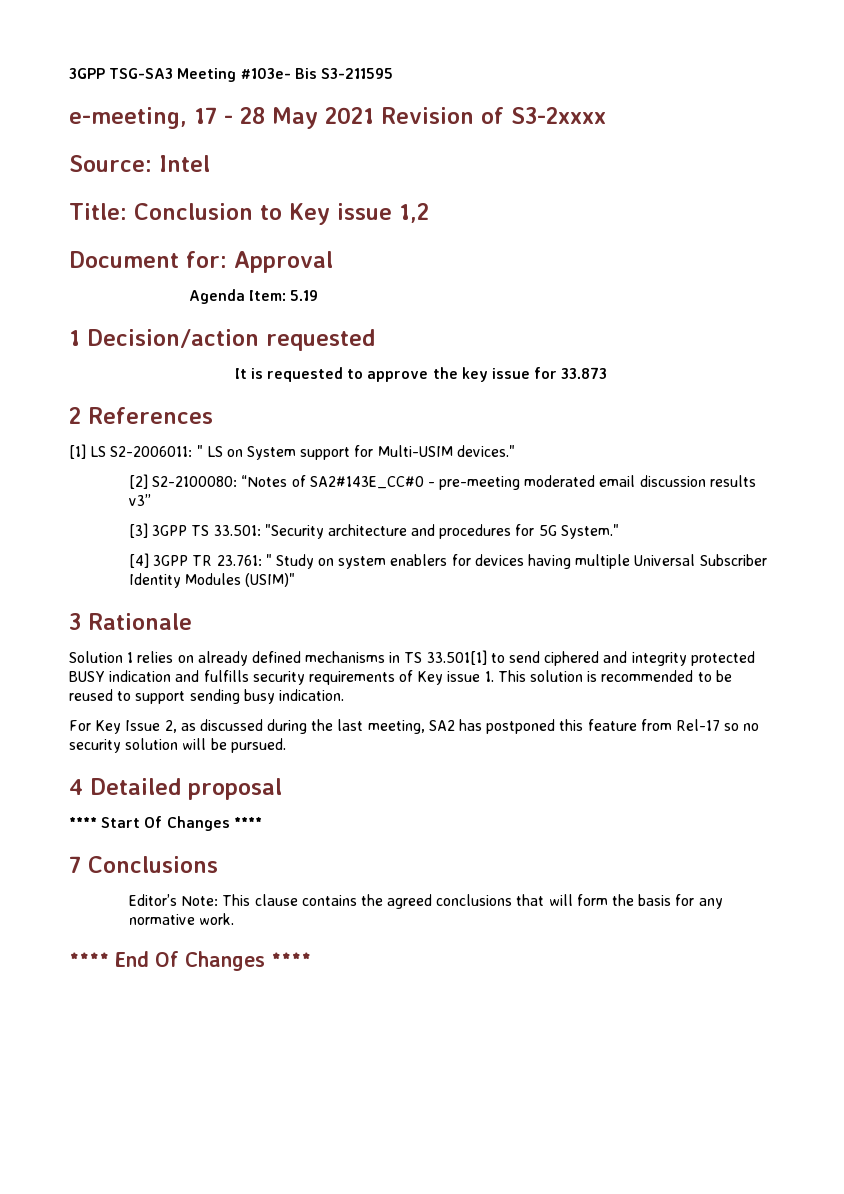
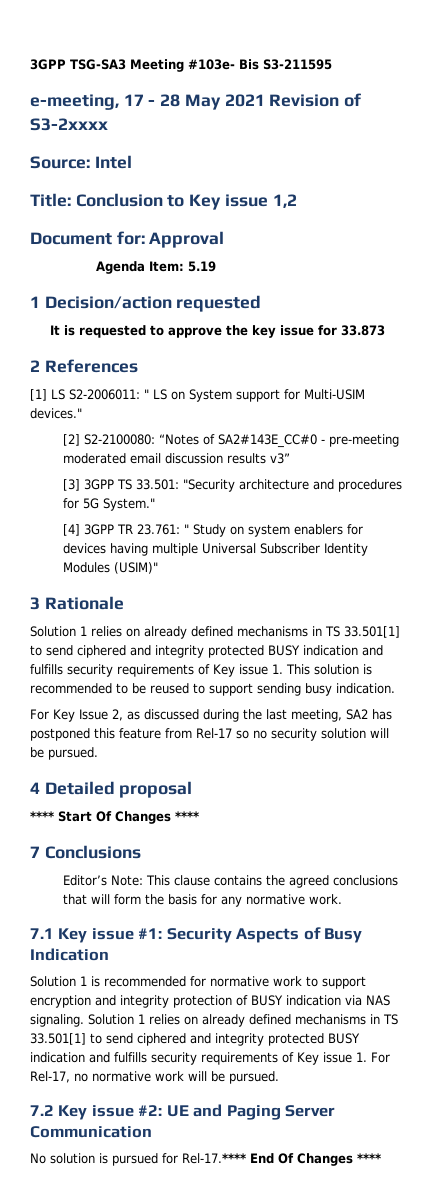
[69,952,109,967] **** -> [30,927,363,943] [30,948,109,961] [30,976,366,989] [30,995,390,1008] [30,1014,398,1027] [30,1033,360,1046] [30,1052,390,1065] [30,1071,279,1084] [30,1104,336,1120] [30,1126,152,1138] [30,1153,246,1166] 7.1 Key issue #1: Security Aspects of Busy Indication // Solution 1 is recommended for normative work to support encryption and integrity protection of BUSY indication via NAS signaling. Solution 1 relies on already defined mechanisms in TS 33.501[1] to send ciphered and integrity protected BUSY indication and fulfills security requirements of Key issue 1. For Rel-17, no normative work will be pursued. // 7.2 Key issue #2: UE and Paging Server Communication // No solution is pursued for Rel-17.****

